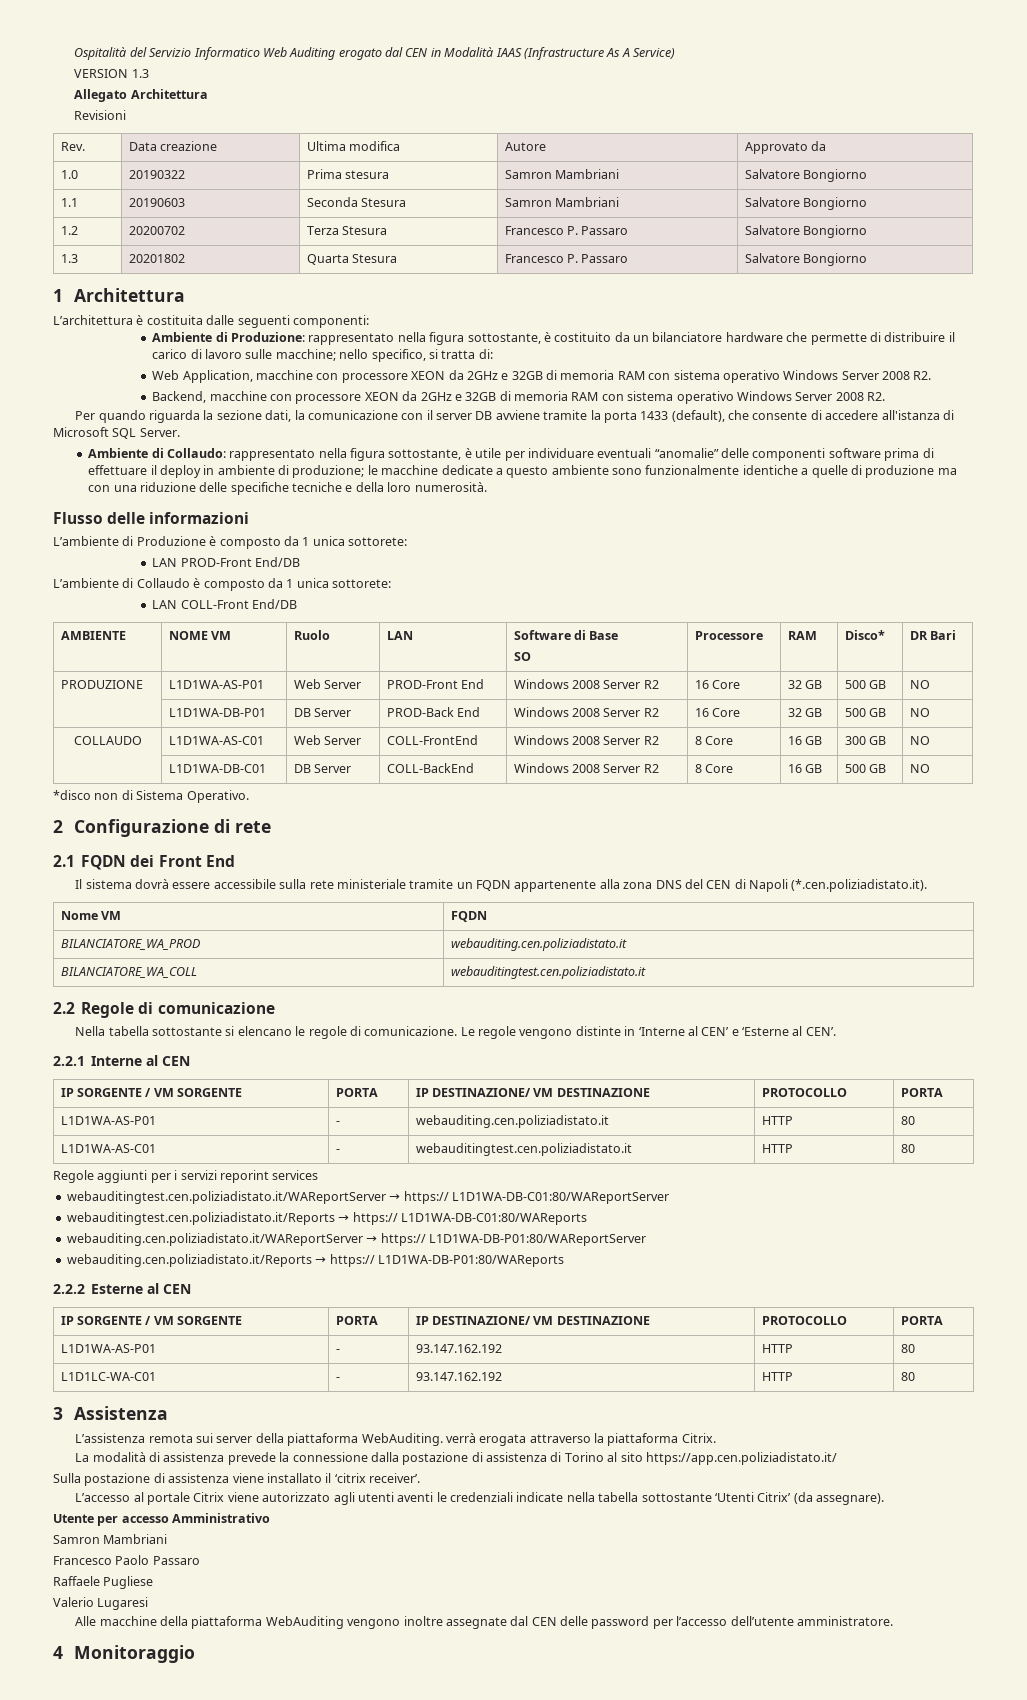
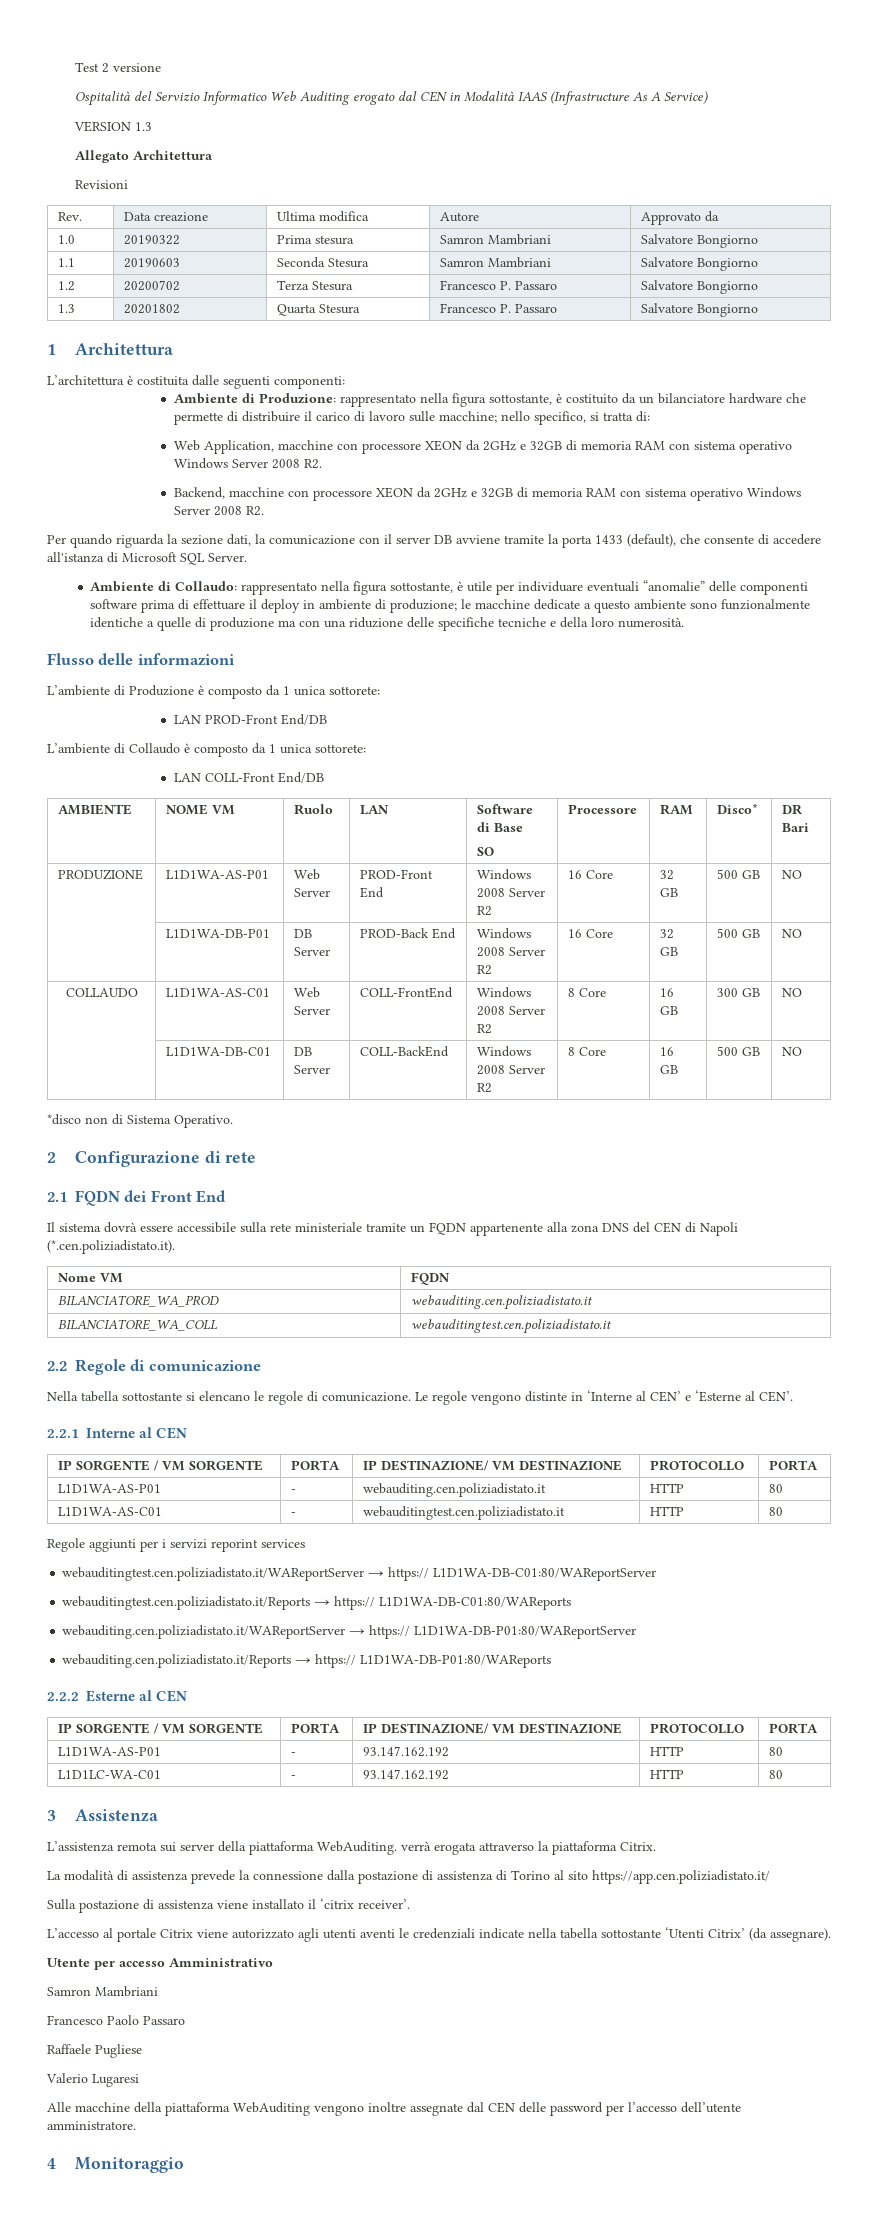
(74, 53) none -> [74,62,161,73] Test 2 versione //

